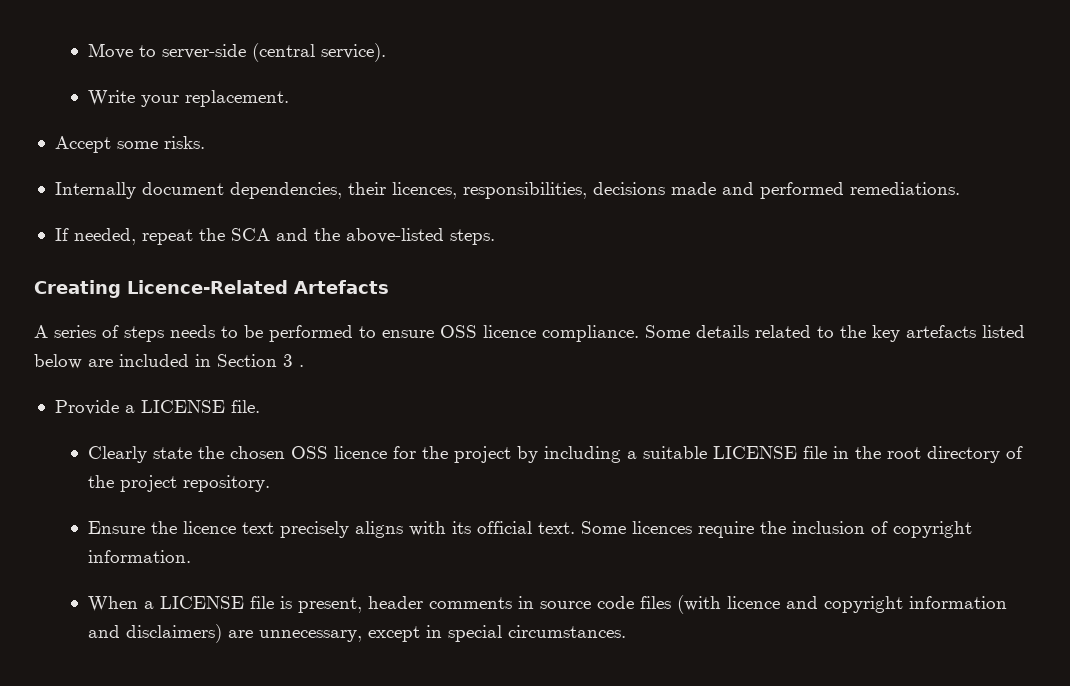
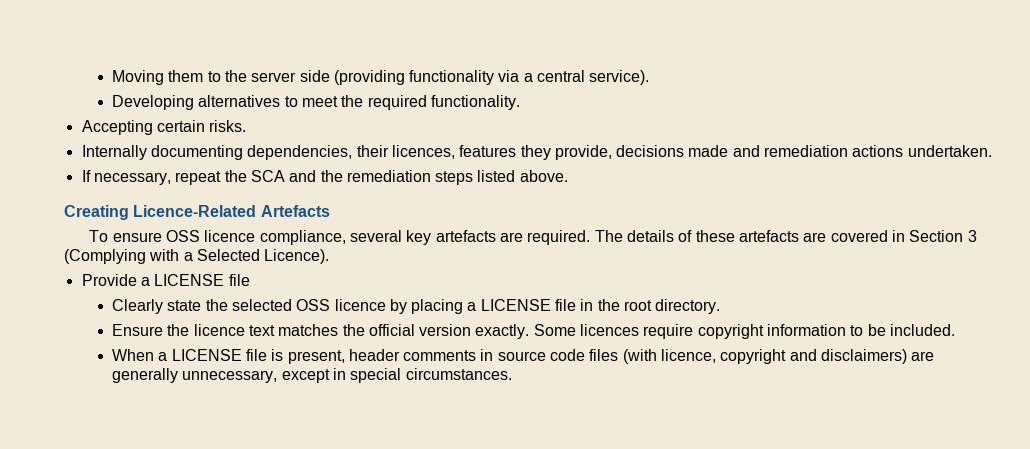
[87,43,386,62] [87,90,289,107] [54,136,158,153] Move to server-side (central service). // Write your replacement. // Accept some -> [111,70,650,85] [111,95,520,110] [81,120,205,135] Moving them to the server side (providing functionality via a central service). // Developing alternatives to meet the required functionality. // Accepting certain
[141,182,224,195] document -> [150,145,243,160] documenting
[462,182,960,199] responsibilities, decisions made and performed remediations. -> [459,145,992,160] features they provide, decisions made and remediation actions undertaken.
[73,228,136,245] needed, -> [93,172,171,185] necessary,
[345,228,495,245] above-listed steps. -> [346,170,568,185] remediation steps listed above.
[34,325,1025,342] [34,354,304,369] A series of steps needs to be performed to ensure OSS licence compliance. Some details related to the key artefacts listed below are included in Section 3 . -> [89,230,977,245] [64,249,330,264] To ensure OSS licence compliance, several key artefacts are required. The details of these artefacts are covered in Section 3 (Complying with a Selected Licence).
[230,400,260,413] file. -> [228,274,250,286] file
[229,446,707,463] chosen OSS licence for the project by including a suitable -> [231,299,477,314] selected OSS licence by placing a
[926,446,1023,463] [87,475,270,492] directory of the project repository. -> [655,299,721,314] directory.
[279,521,972,538] [87,550,191,563] precisely aligns with its official text. Some licences require the inclusion of copyright information. -> [278,324,956,339] matches the official version exactly. Some licences require copyright information to be included.
[726,596,1007,613] licence and copyright information -> [661,349,787,364] licence, copyright
(253, 634) none -> [111,368,178,383] generally

